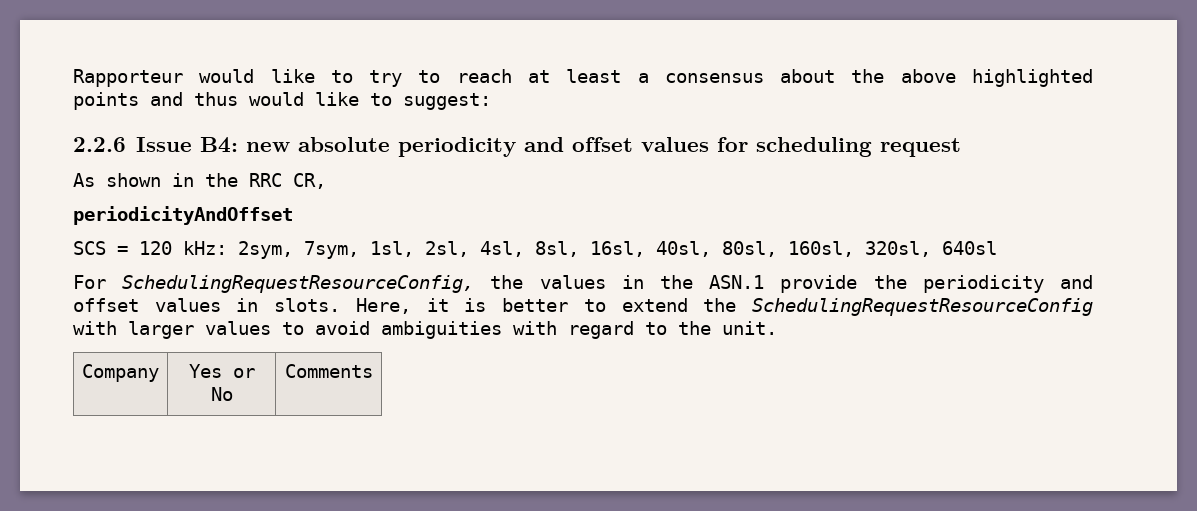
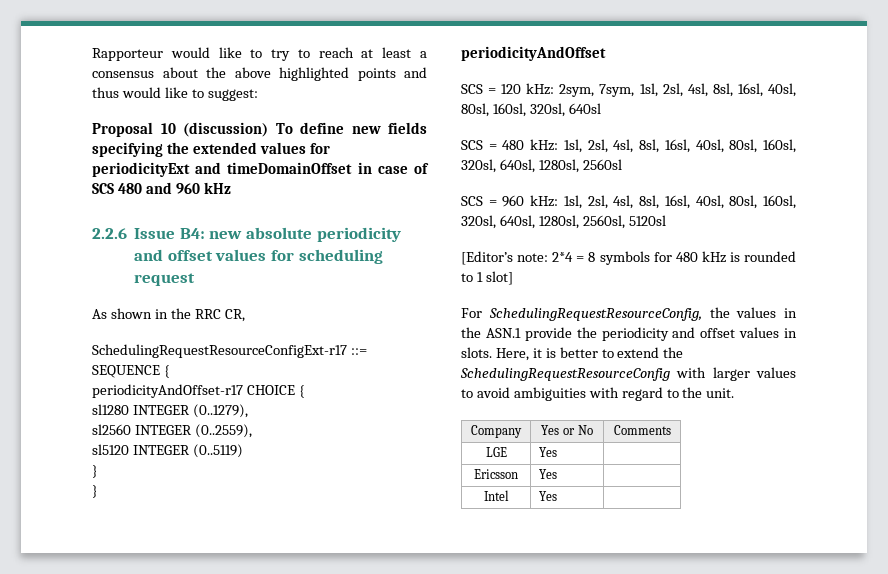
(491, 101) none -> [92,122,427,137] [92,142,330,157] [92,162,429,177] [92,182,231,194] // Proposal 10 (discussion) To define new fields specifying the extended values for periodicityExt and timeDomainOffset in case of SCS 480 and 960 kHz
(326, 181) none -> [92,344,367,358] [92,365,170,378] [92,384,305,398] [92,404,248,418] [92,424,252,438] [92,444,243,458] [92,465,98,478] [92,485,98,498] // SchedulingRequestResourceConfigExt-r17 ::= SEQUENCE { // periodicityAndOffset-r17 CHOICE { // sl1280 INTEGER (0..1279), // sl2560 INTEGER (0..2559), // sl5120 INTEGER (0..5119) // } // }
(997, 248) none -> [461,139,796,153] [461,159,622,173] [461,195,796,209] [461,215,666,229] [461,251,796,265] [461,271,513,285] // SCS = 480 kHz: 1sl, 2sl, 4sl, 8sl, 16sl, 40sl, 80sl, 160sl, 320sl, 640sl, 1280sl, 2560sl // SCS = 960 kHz: 1sl, 2sl, 4sl, 8sl, 16sl, 40sl, 80sl, 160sl, 320sl, 640sl, 1280sl, 2560sl, 5120sl // [Editor’s note: 2*4 = 8 symbols for 480 kHz is rounded to 1 slot]
(373, 371) none -> [485,447,507,457] [539,447,558,457] [474,469,518,479] [539,469,558,479] [483,490,509,501] [539,491,558,501] // LGE | Yes | // Ericsson | Yes | // Intel | Yes |

